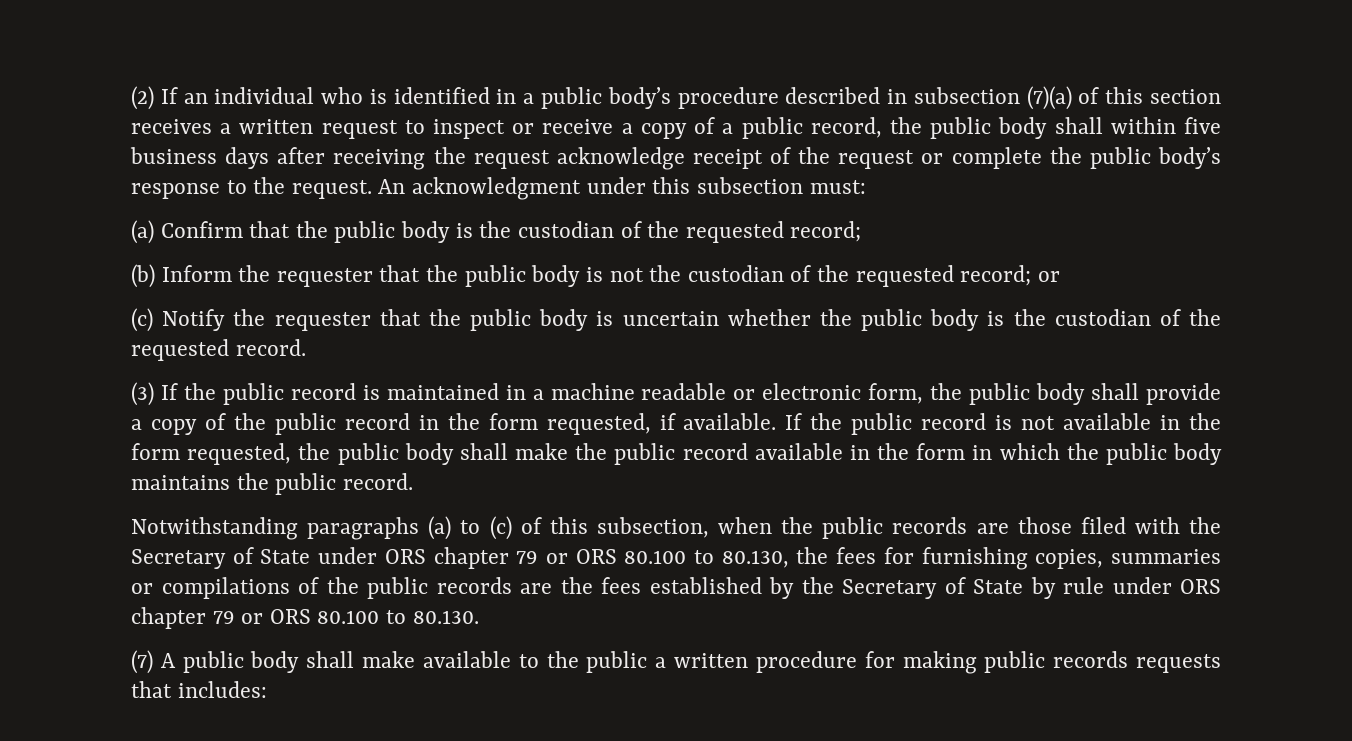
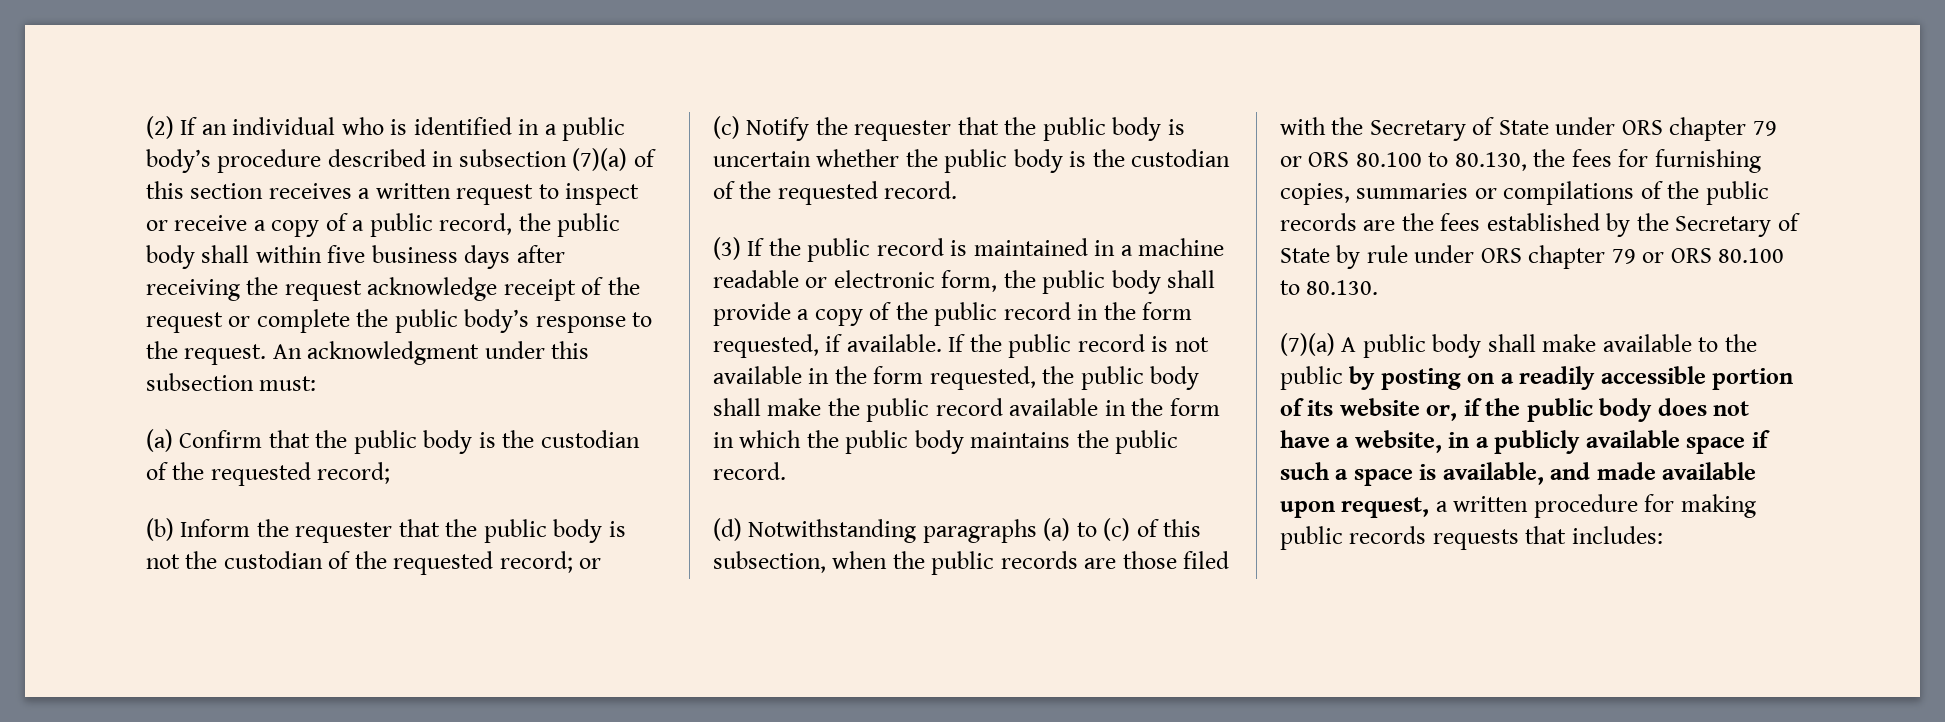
(413, 481) none -> [713,518,742,541] (d)
[131,650,153,674] (7) -> [1280,333,1335,356] (7)(a)
(648, 662) none -> [1349,366,1794,390] [1280,398,1750,422] [1280,430,1770,454] [1280,462,1757,486] [1280,497,1430,518] by posting on a readily accessible portion of its website or, if the public body does not have a website, in a publicly available space if such a space is available, and made available upon request,

